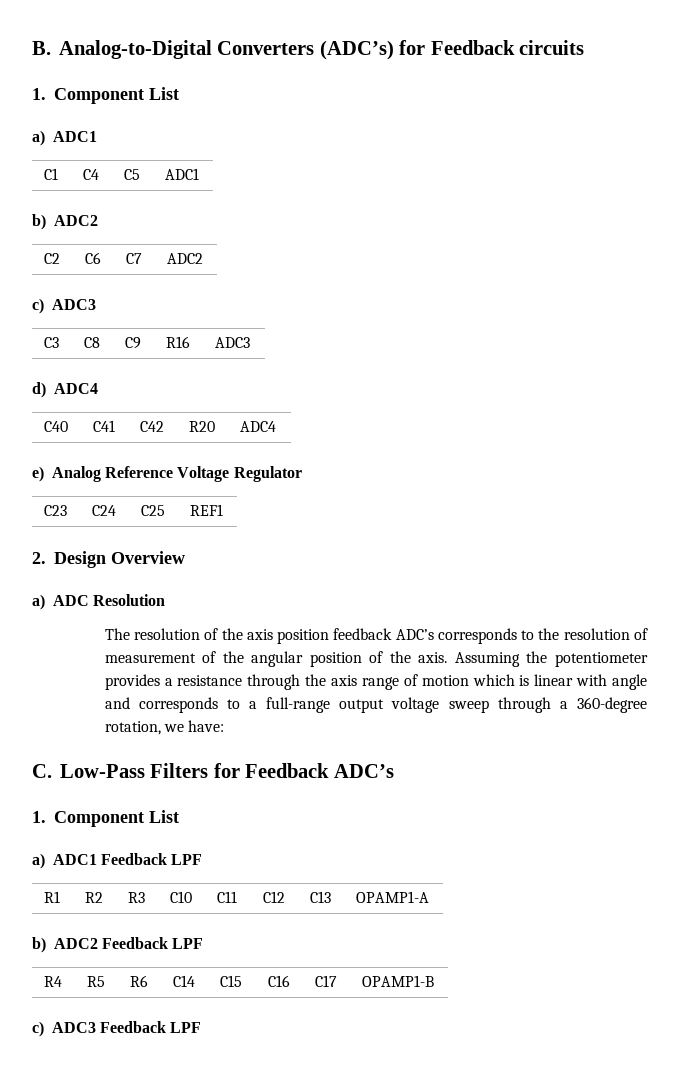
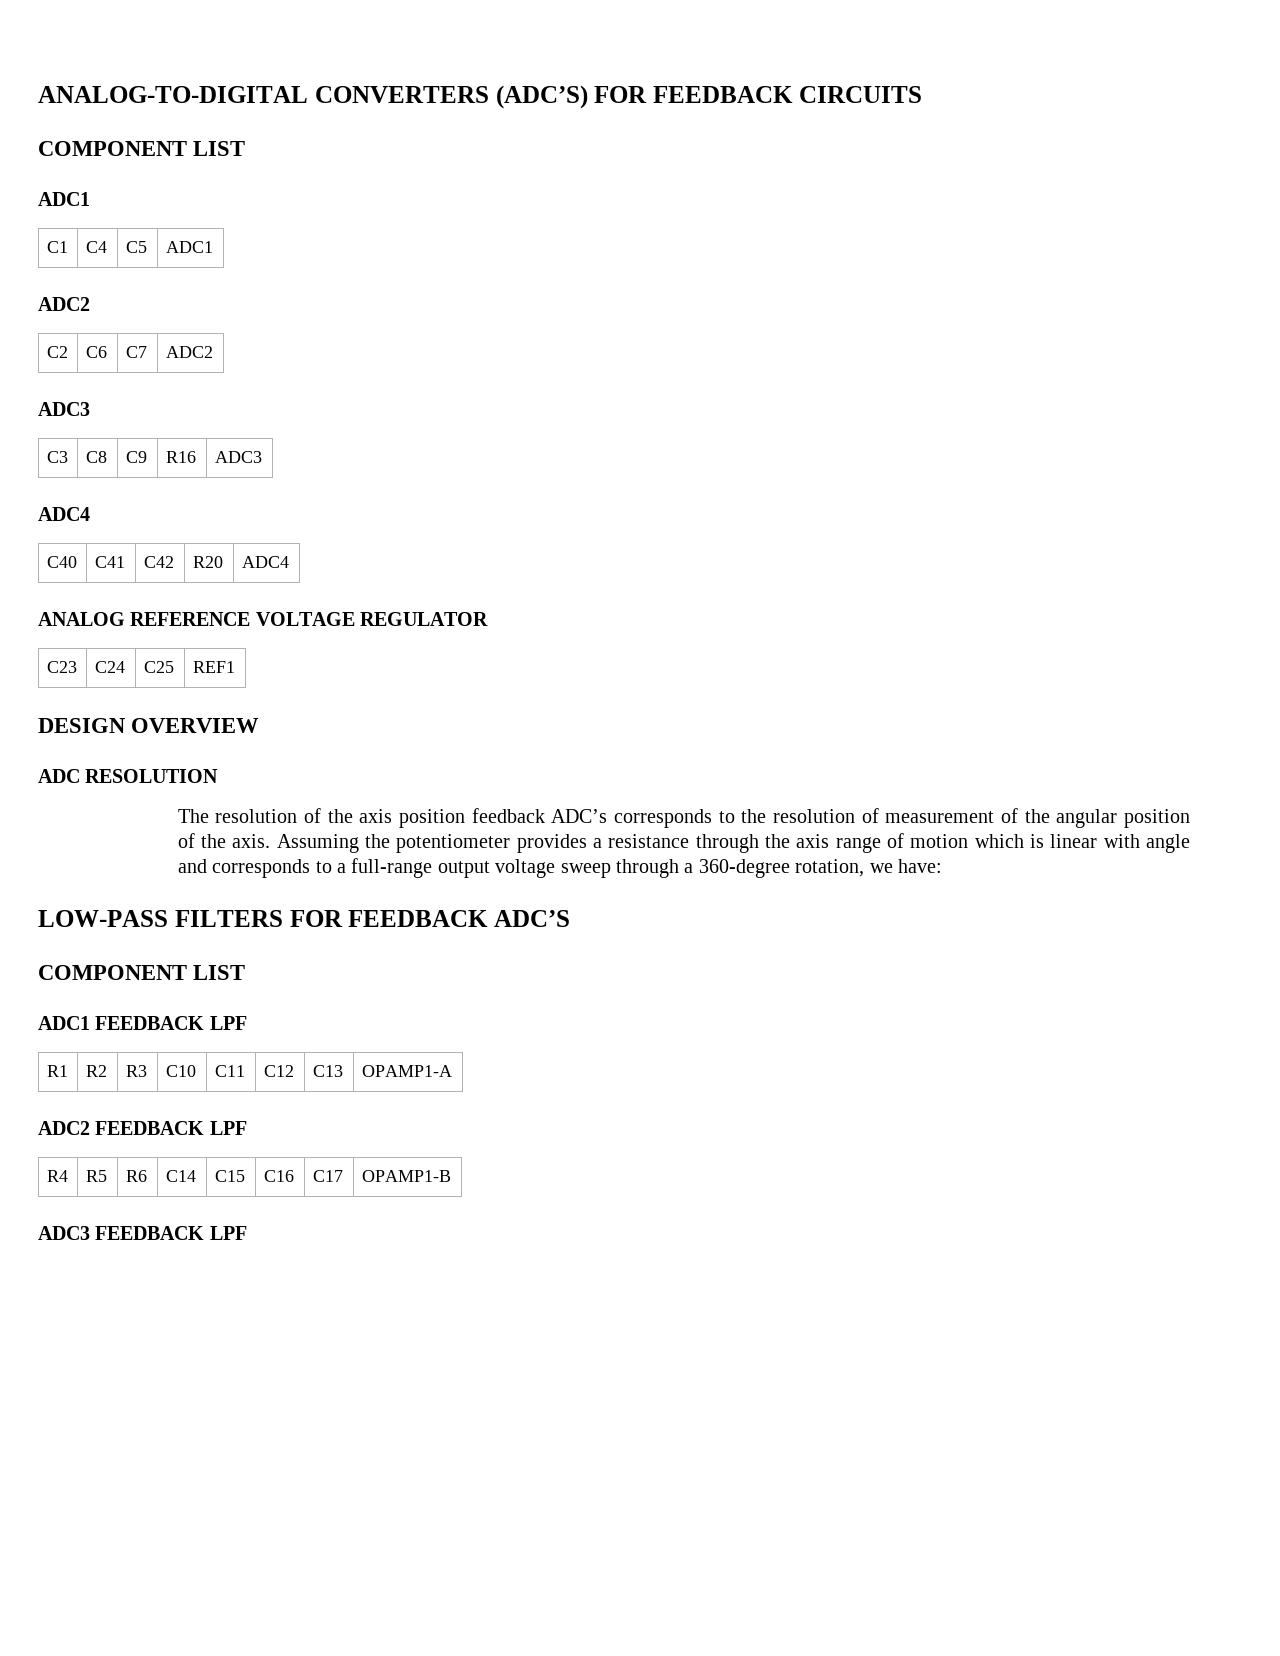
[32,40,585,60] [32,87,179,104] [32,130,45,146] B. Analog-to-Digital Converters (ADC’s) for Feedback circuits // 1. Component List // a) -> [38,85,922,109] [38,141,246,156] ANALOG-TO-DIGITAL CONVERTERS (ADC’S) FOR FEEDBACK CIRCUITS // COMPONENT LIST //
[32,214,46,230] b) -> (213, 247) none
[32,298,44,314] c) -> (213, 352) none
[32,382,46,398] d) -> (262, 457) none
[32,466,302,482] e) Analog Reference Voltage Regulator -> [38,612,489,626] ANALOG REFERENCE VOLTAGE REGULATOR
[32,551,185,568] [32,594,166,610] 2. Design Overview // a) ADC Resolution -> [38,718,260,733] [38,769,219,783] DESIGN OVERVIEW // ADC RESOLUTION
[32,763,394,778] [32,810,179,827] [32,853,168,869] C. Low-Pass Filters for Feedback ADC’s // 1. Component List // a) ADC1 Feedback -> [38,910,570,927] [38,965,246,980] [38,1016,205,1030] LOW-PASS FILTERS FOR FEEDBACK ADC’S // COMPONENT LIST // ADC1 FEEDBACK
[32,937,169,953] b) ADC2 Feedback -> [38,1121,205,1135] ADC2 FEEDBACK
[32,1021,167,1037] c) ADC3 Feedback -> [38,1226,205,1240] ADC3 FEEDBACK

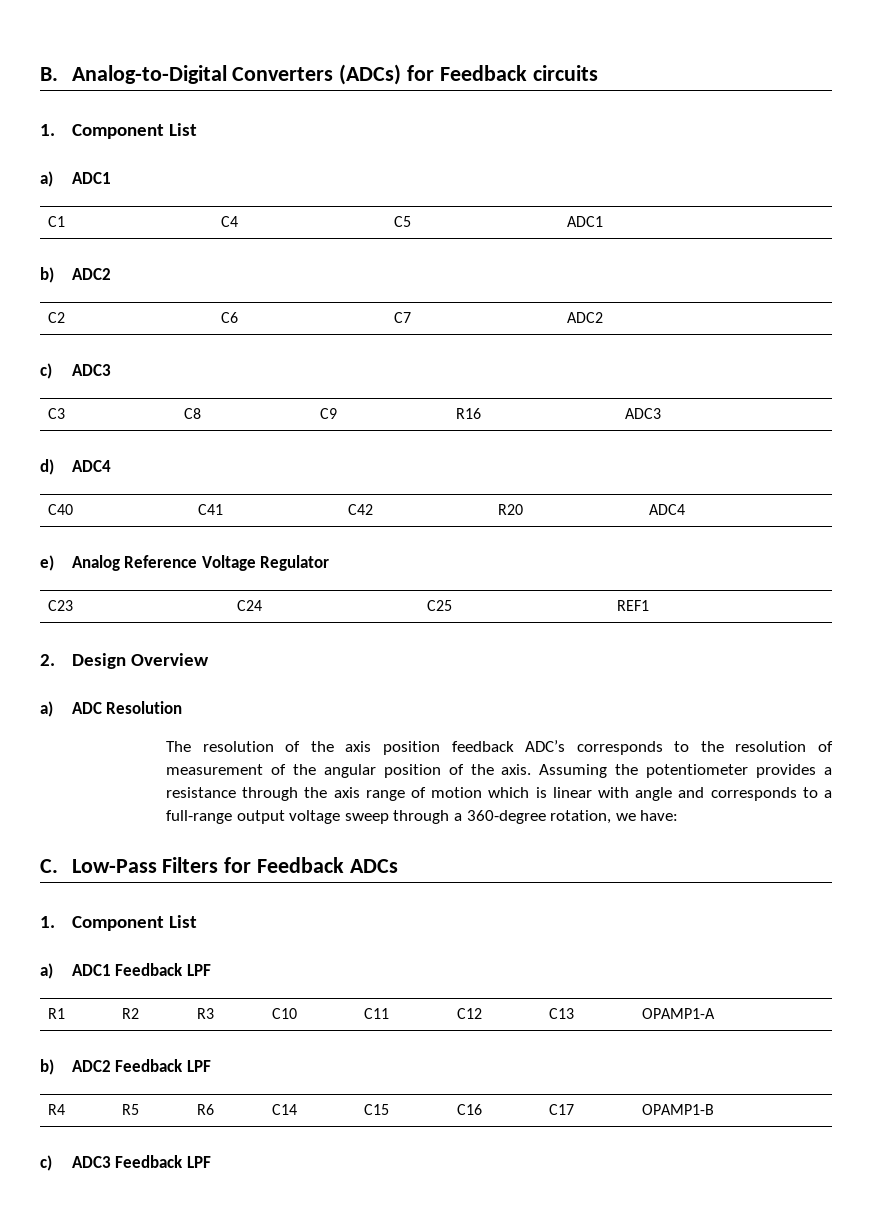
[38,85,922,109] [38,141,246,156] ANALOG-TO-DIGITAL CONVERTERS (ADC’S) FOR FEEDBACK CIRCUITS // COMPONENT LIST // -> [40,64,598,85] [40,123,197,139] [40,171,53,187] B. Analog-to-Digital Converters (ADCs) for Feedback circuits // 1. Component List // a)
(213, 247) none -> [40,267,54,283] b)
(213, 352) none -> [40,363,52,379] c)
(262, 457) none -> [40,459,54,475] d)
[38,612,489,626] ANALOG REFERENCE VOLTAGE REGULATOR -> [40,555,330,571] e) Analog Reference Voltage Regulator
[38,718,260,733] [38,769,219,783] DESIGN OVERVIEW // ADC RESOLUTION -> [40,653,209,669] [40,701,183,717] 2. Design Overview // a) ADC Resolution
[38,910,570,927] [38,965,246,980] [38,1016,205,1030] LOW-PASS FILTERS FOR FEEDBACK ADC’S // COMPONENT LIST // ADC1 FEEDBACK -> [40,857,398,873] [40,915,197,931] [40,963,184,979] C. Low-Pass Filters for Feedback ADCs // 1. Component List // a) ADC1 Feedback
[38,1121,205,1135] ADC2 FEEDBACK -> [40,1059,184,1075] b) ADC2 Feedback
[38,1226,205,1240] ADC3 FEEDBACK -> [40,1155,184,1171] c) ADC3 Feedback

